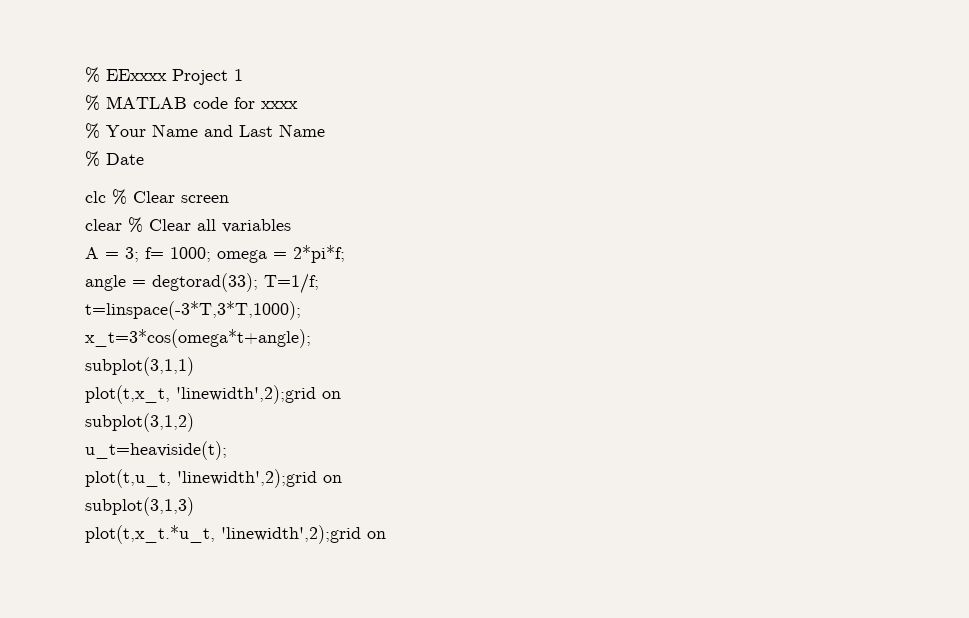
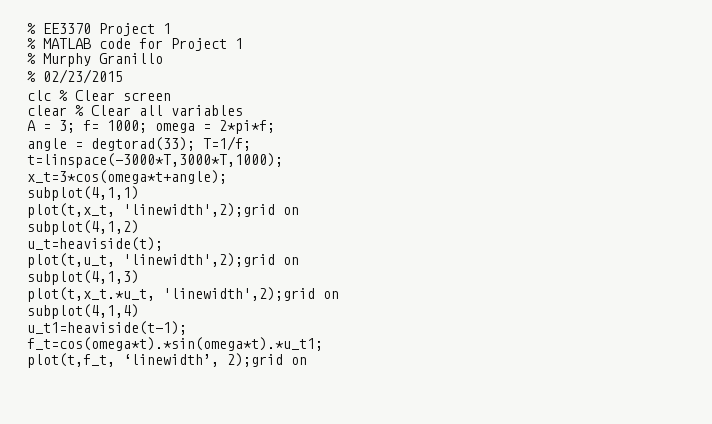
[85,67,167,83] % EExxxx -> [27,23,91,34] % EE3370
[261,101,298,109] [85,123,325,139] [85,151,144,167] xxxx // % Your Name and Last Name // % Date -> [171,38,243,51] [27,53,163,67] [27,69,123,84] Project 1 // % Murphy Granillo // % 02/23/2015
[85,301,301,320] t=linspace(-3*T,3*T,1000); -> [27,153,283,168] t=linspace(-3000*T,3000*T,1000);
[85,357,194,376] subplot(3,1,1) -> [27,186,139,201] subplot(4,1,1)
[85,413,194,432] subplot(3,1,2) -> [27,220,139,235] subplot(4,1,2)
[85,497,194,516] subplot(3,1,3) -> [27,270,139,285] subplot(4,1,3)
(386, 535) none -> [27,304,139,319] [27,321,187,335] [27,337,323,351] [27,353,307,368] // subplot(4,1,4) // u_t1=heaviside(t-1); // f_t=cos(omega*t).*sin(omega*t).*u_t1; // plot(t,f_t, ‘linewidth’, 2);grid on

